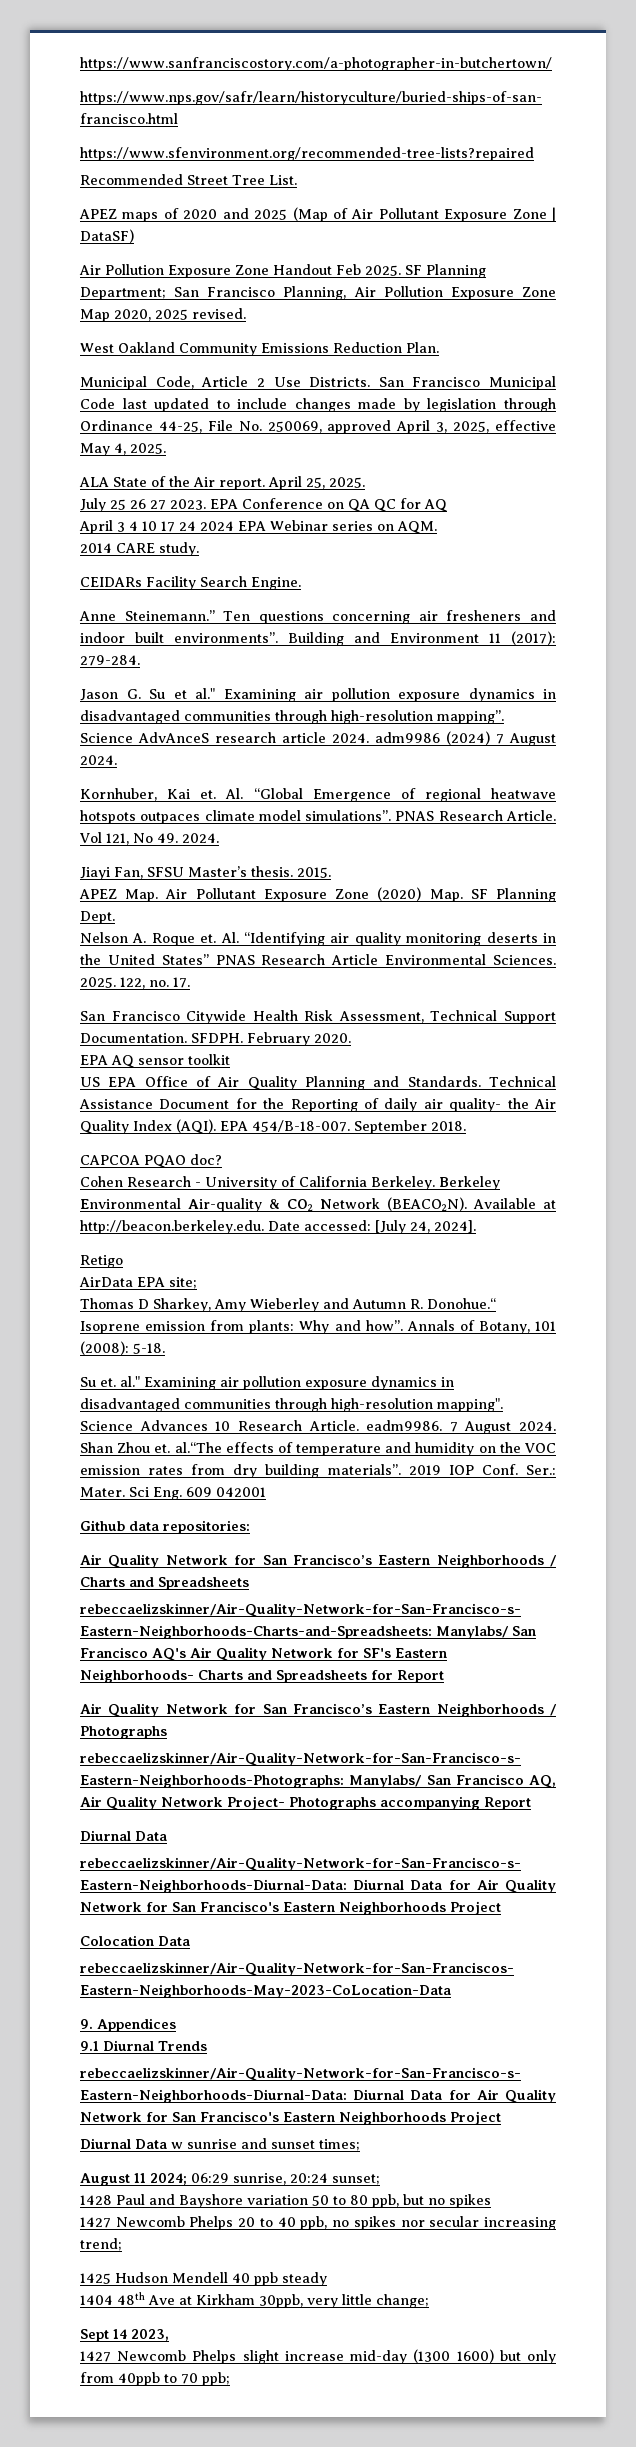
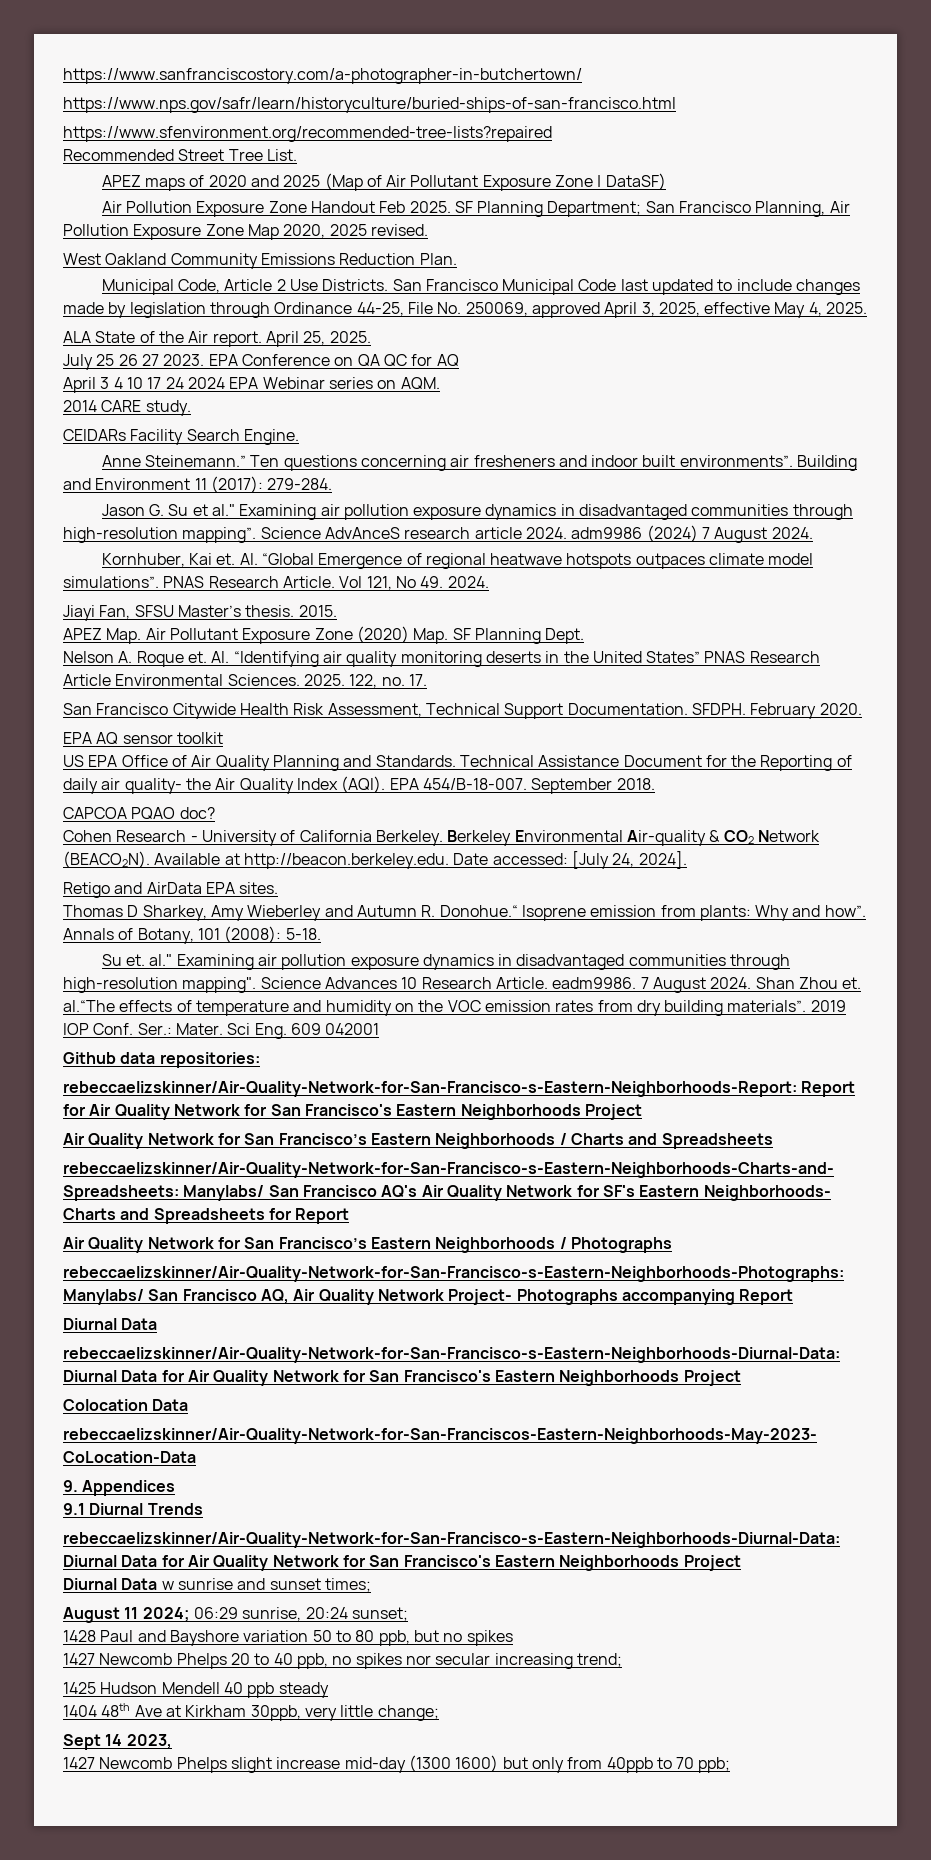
(123, 1261) // -> [114,882,143,894] and
[169,1277,197,1289] site; -> [239,882,279,894] sites.
(250, 1527) none -> [63,1081,856,1097] [63,1104,642,1120] // rebeccaelizskinner/Air-Quality-Network-for-San-Francisco-s-Eastern-Neighborhoods-Report: Report for Air Quality Network for San Francisco's Eastern Neighborhoods Project

